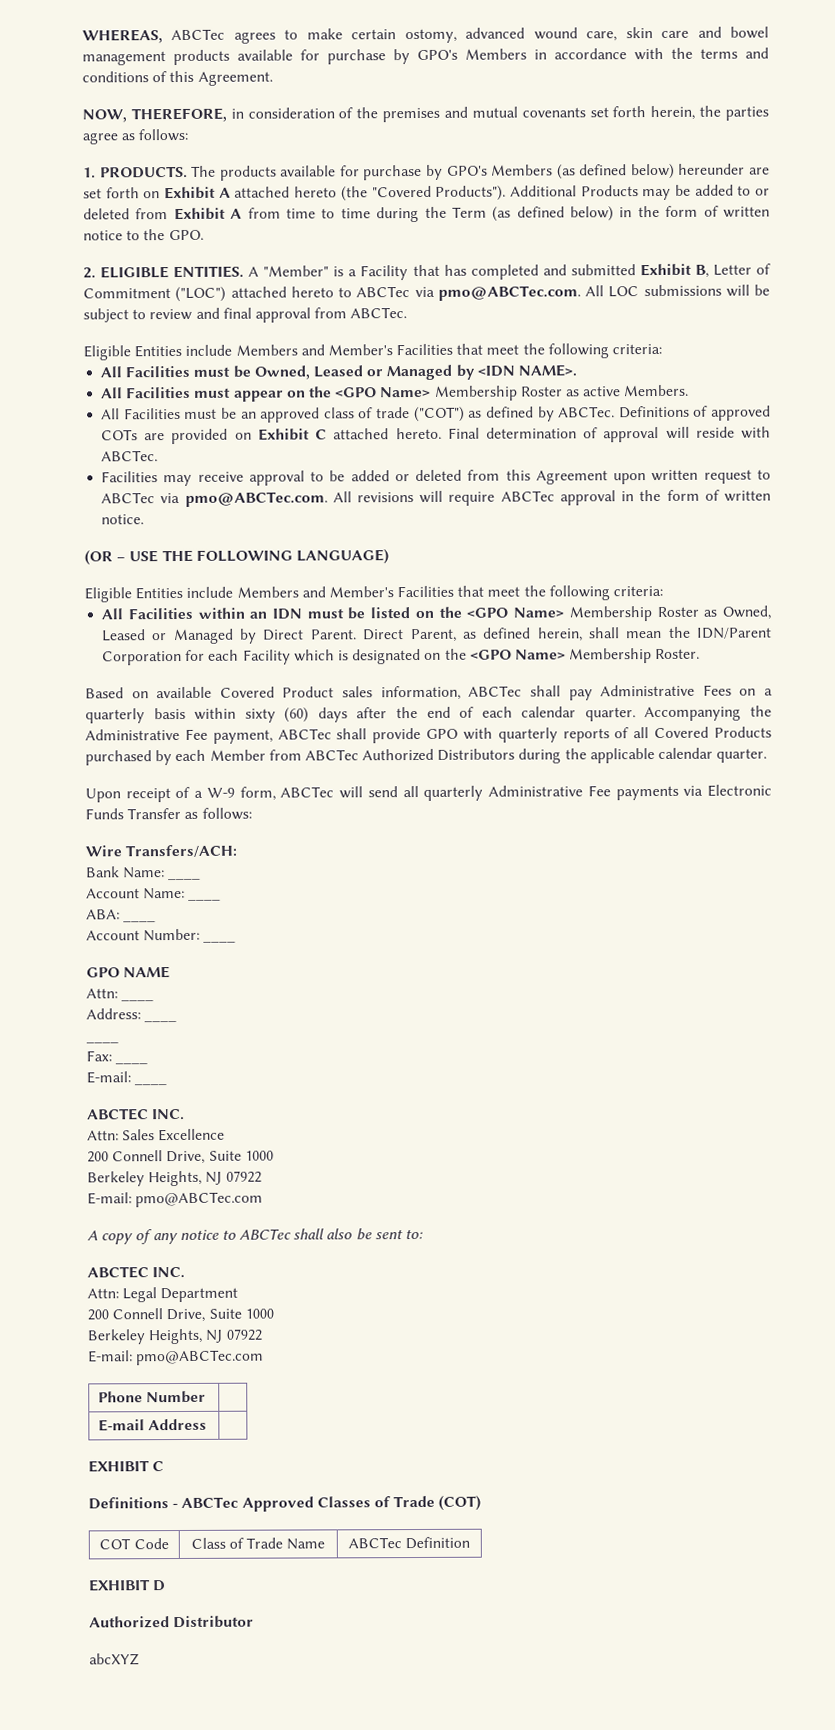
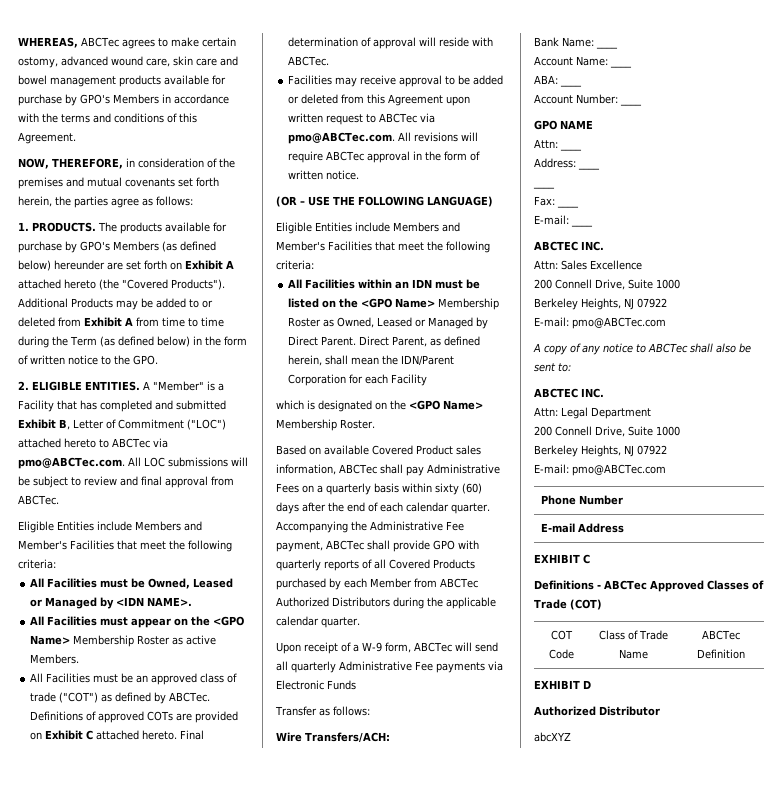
(291, 657) none -> (428, 380) //
(124, 814) none -> (356, 685) //

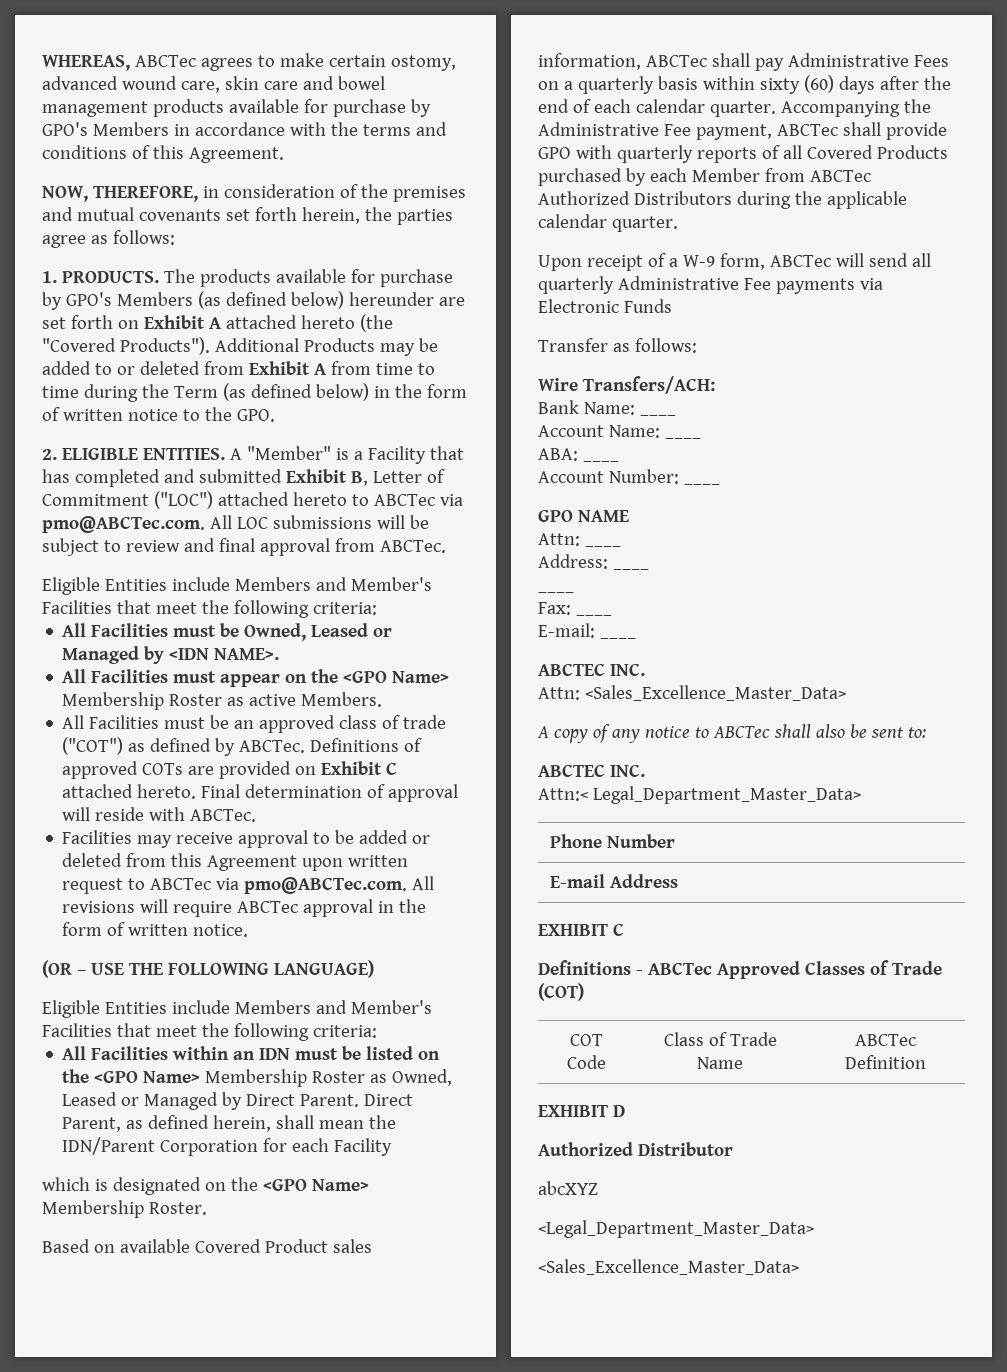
[561,260,642,270] [534,279,680,290] [534,298,667,310] [534,317,666,329] Sales Excellence // 200 Connell Drive, Suite 1000 // Berkeley Heights, NJ 07922 // E-mail: pmo@ABCTec.com -> [584,685,846,701] <Sales_Excellence_Master_Data>
[534,407,651,419] [534,426,680,437] [534,445,667,457] [534,464,666,476] Attn: Legal Department // 200 Connell Drive, Suite 1000 // Berkeley Heights, NJ 07922 // E-mail: pmo@ABCTec.com -> [538,786,861,804] Attn:< Legal_Department_Master_Data>
(571, 737) none -> [538,1220,814,1238] [538,1259,799,1275] // <Legal_Department_Master_Data> // <Sales_Excellence_Master_Data>

